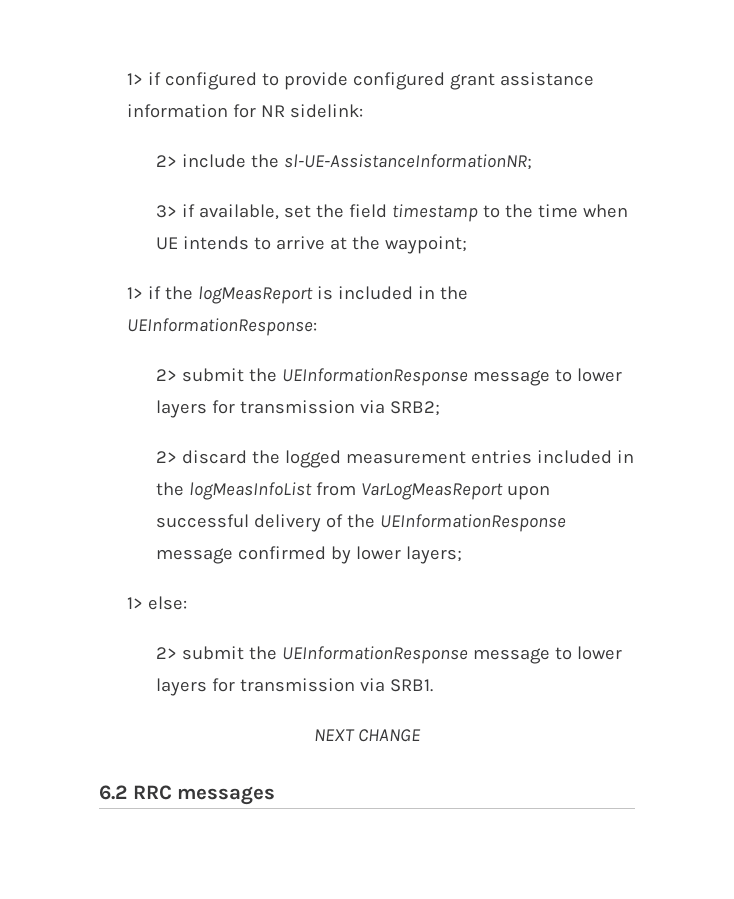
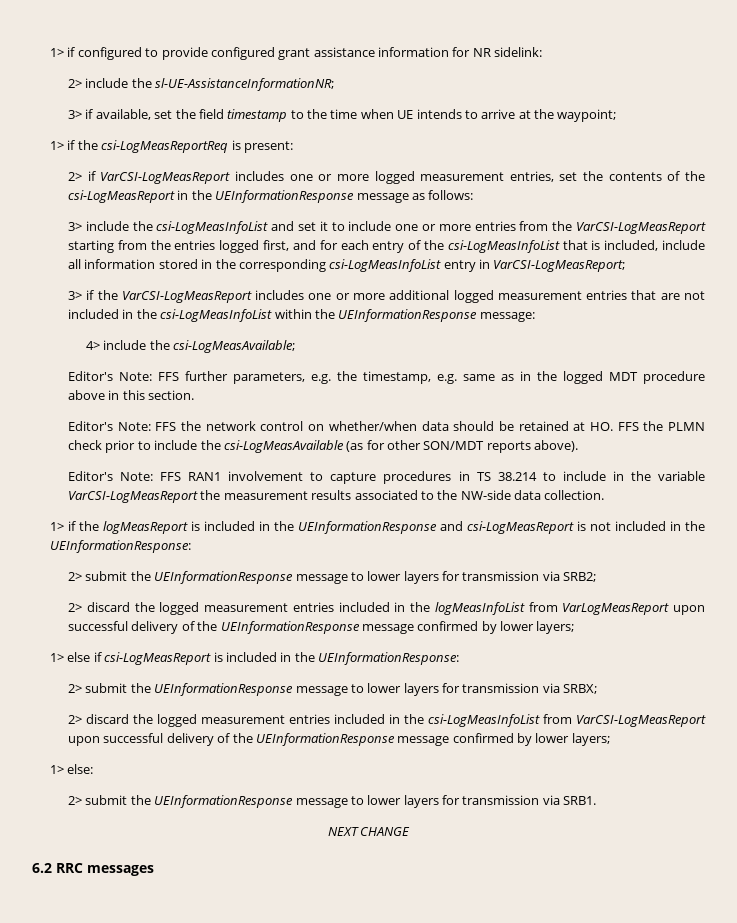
(467, 245) none -> [50,140,293,153] [68,171,705,184] [68,190,474,203] [68,221,706,234] [68,240,705,253] [68,259,626,272] [68,290,705,303] [68,309,535,322] [86,340,296,353] [68,371,705,384] [68,390,195,400] [68,421,705,431] [68,440,579,453] [68,471,705,484] [68,490,605,503] // 1> if the csi-LogMeasReportReq is present: // 2> if VarCSI-LogMeasReport includes one or more logged measurement entries, set the contents of the csi-LogMeasReport in the UEInformationResponse message as follows: // 3> include the csi-LogMeasInfoList and set it to include one or more entries from the VarCSI-LogMeasReport starting from the entries logged first, and for each entry of the csi-LogMeasInfoList that is included, include all information stored in the corresponding csi-LogMeasInfoList entry in VarCSI-LogMeasReport; // 3> if the VarCSI-LogMeasReport includes one or more additional logged measurement entries that are not included in the csi-LogMeasInfoList within the UEInformationResponse message: // 4> include the csi-LogMeasAvailable; // Editor's Note: FFS further parameters, e.g. the timestamp, e.g. same as in the logged MDT procedure above in this section. // Editor's Note: FFS the network control on whether/when data should be retained at HO. FFS the PLMN check prior to include the csi-LogMeasAvailable (as for other SON/MDT reports above). // Editor's Note: FFS RAN1 involvement to capture procedures in TS 38.214 to include in the variable VarCSI-LogMeasReport the measurement results associated to the NW-side data collection.
(469, 293) none -> [298,521,705,534] UEInformationResponse and csi-LogMeasReport is not included in the
(462, 555) none -> [50,652,460,665] [68,683,598,696] [68,714,706,727] [68,733,610,746] // 1> else if csi-LogMeasReport is included in the UEInformationResponse: // 2> submit the UEInformationResponse message to lower layers for transmission via SRBX; // 2> discard the logged measurement entries included in the csi-LogMeasInfoList from VarCSI-LogMeasReport upon successful delivery of the UEInformationResponse message confirmed by lower layers;

